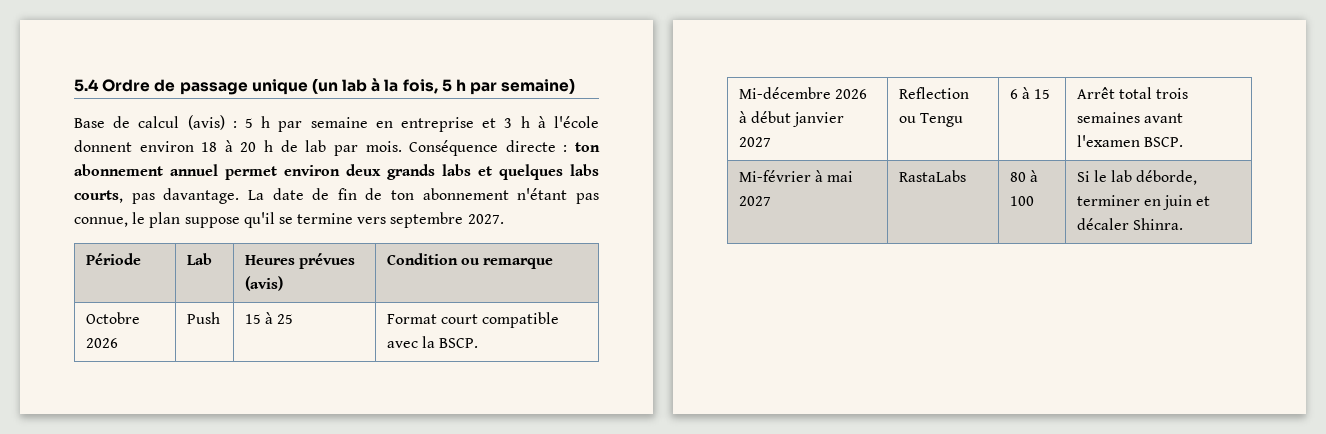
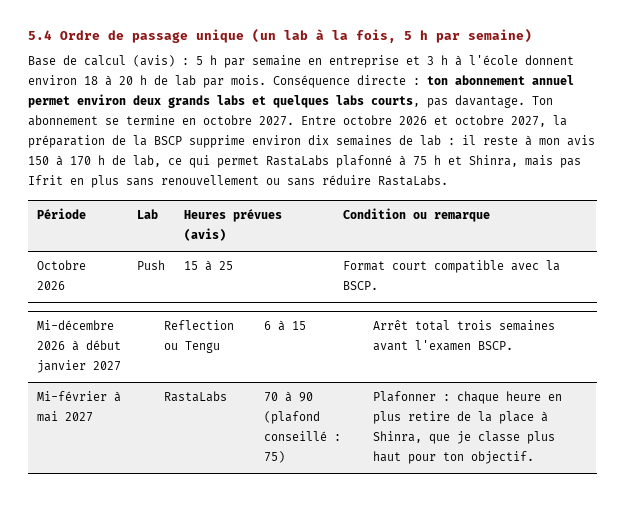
[247,188,599,204] [74,212,504,228] La date de fin de ton abonnement n'étant pas connue, le plan suppose qu'il se termine vers septembre 2027. -> [532,96,553,105] [28,115,567,127] [28,135,595,148] [28,155,581,168] [28,175,448,188] Ton abonnement se termine en octobre 2027. Entre octobre 2026 et octobre 2027, la préparation de la BSCP supprime environ dix semaines de lab : il reste à mon avis 150 à 170 h de lab, ce qui permet RastaLabs plafonné à 75 h et Shinra, mais pas Ifrit en plus sans renouvellement ou sans réduire RastaLabs.
[1009,170,1038,182] [1009,196,1034,206] [1076,170,1198,185] [1076,195,1211,210] [1076,218,1183,230] 80 à 100 | Si le lab déborde, terminer en juin et décaler Shinra. -> [264,391,314,402] [264,411,321,424] [264,431,342,441] [264,451,286,463] [373,391,563,404] [373,411,549,424] [373,431,556,444] [373,451,535,464] 70 à 90 (plafond conseillé : 75) | Plafonner : chaque heure en plus retire de la place à Shinra, que je classe plus haut pour ton objectif.

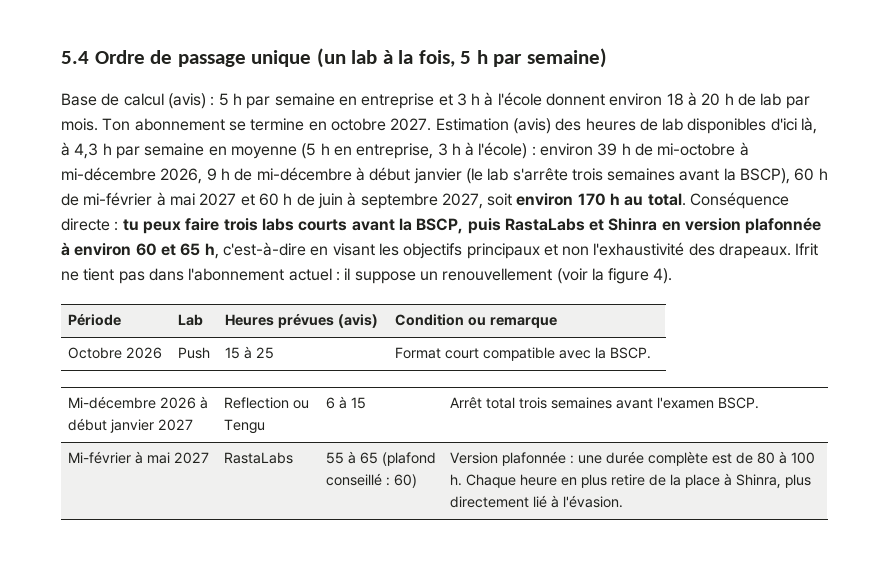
[273,75,574,88] [28,94,525,108] Conséquence directe : ton abonnement annuel permet environ deux grands labs et quelques labs courts, pas davantage. -> (98, 124) none
[301,115,567,127] [28,135,595,148] [28,155,581,168] [28,175,448,188] Entre octobre 2026 et octobre 2027, la préparation de la BSCP supprime environ dix semaines de lab : il reste à mon avis 150 à 170 h de lab, ce qui permet RastaLabs plafonné à 75 h et Shinra, mais pas Ifrit en plus sans renouvellement ou sans réduire RastaLabs. -> [435,117,818,134] [61,142,749,159] [61,167,828,184] [61,192,790,209] [61,217,822,234] [61,242,819,259] [61,268,673,284] Estimation (avis) des heures de lab disponibles d'ici là, à 4,3 h par semaine en moyenne (5 h en entreprise, 3 h à l'école) : environ 39 h de mi-octobre à mi-décembre 2026, 9 h de mi-décembre à début janvier (le lab s'arrête trois semaines avant la BSCP), 60 h de mi-février à mai 2027 et 60 h de juin à septembre 2027, soit environ 170 h au total. Conséquence directe : tu peux faire trois labs courts avant la BSCP, puis RastaLabs et Shinra en version plafonnée à environ 60 et 65 h, c'est-à-dire en visant les objectifs principaux et non l'exhaustivité des drapeaux. Ifrit ne tient pas dans l'abonnement actuel : il suppose un renouvellement (voir la figure 4).
[264,391,314,402] [264,411,321,424] [264,431,342,441] [264,451,286,463] [373,391,500,404] 70 à 90 (plafond conseillé : 75) | Plafonner : chaque -> [326,451,437,466] [326,473,418,488] [450,451,816,466] [450,474,517,488] 55 à 65 (plafond conseillé : 60) | Version plafonnée : une durée complète est de 80 à 100 h. Chaque
[429,431,556,444] [373,451,535,464] que je classe plus haut pour ton objectif. -> [785,474,812,488] [450,495,624,508] plus directement lié à l'évasion.

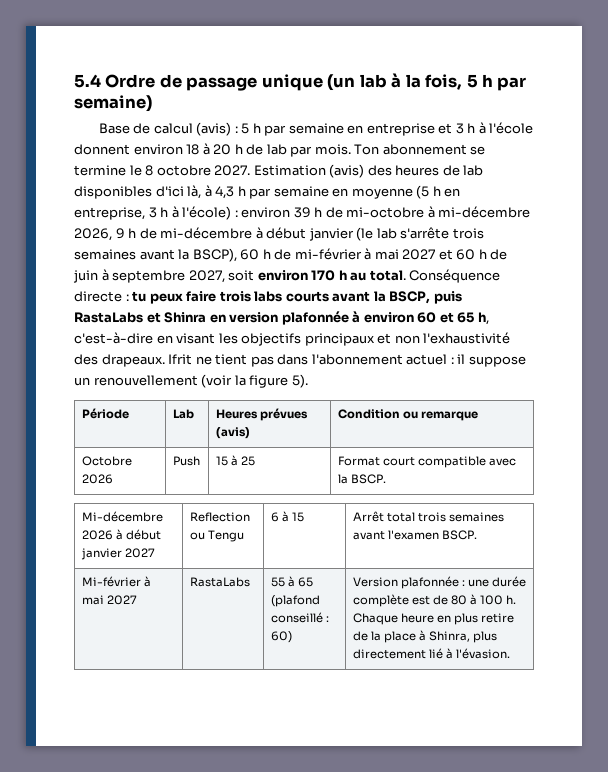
[308,121,327,131] en -> [129,165,154,176] le 8
[653,268,673,284] 4). -> [291,374,308,388] 5).

